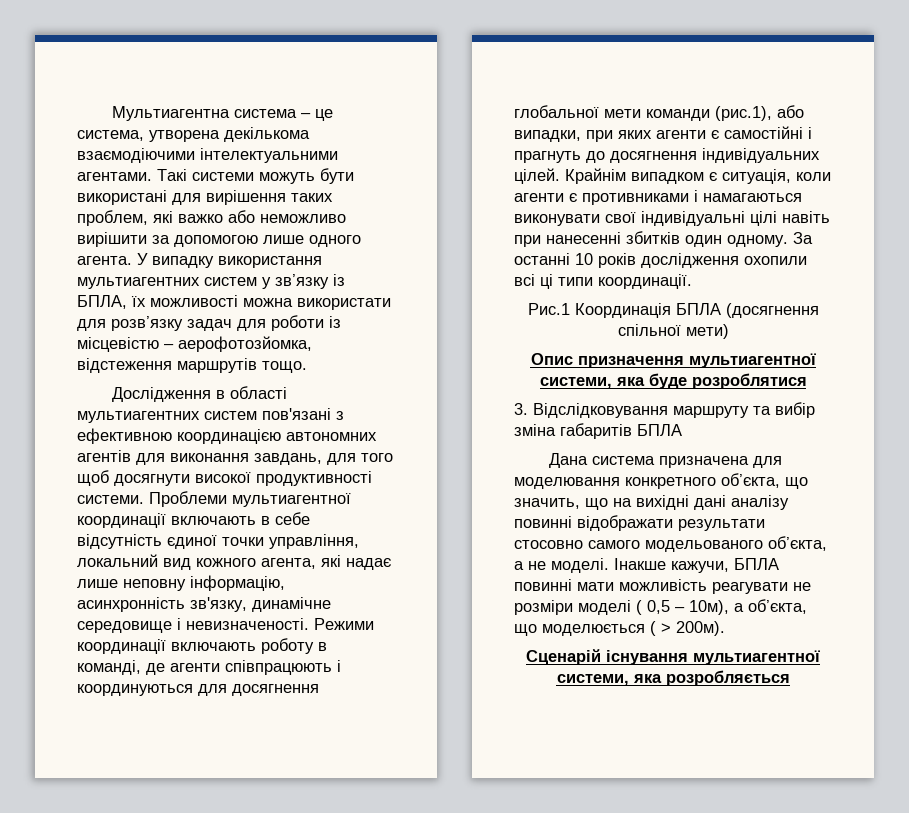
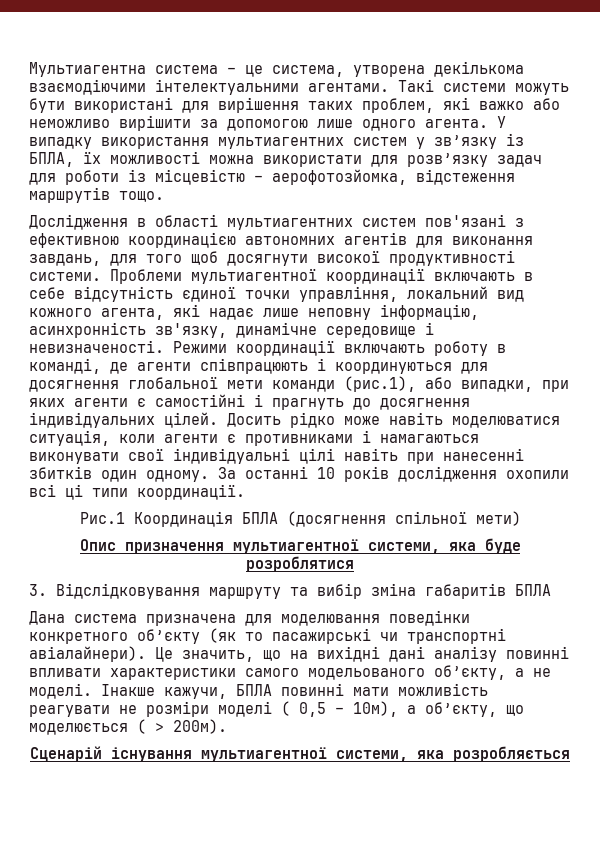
[565,168,717,184] Крайнім випадком є -> [227,412,560,428] Досить рідко може навіть моделюватися
[625,473,808,489] конкретного об’єкта, що -> [389,610,470,626] [29,628,506,644] [29,646,173,662] поведінки конкретного об’єкту (як то пасажирські чи транспортні авіалайнери). Це
[577,515,765,531] [514,540,583,549] відображати результати стосовно -> [29,668,236,680] впливати характеристики
[768,536,827,551] об’єкта, -> [434,665,506,680] об’єкту,
[748,599,807,614] об’єкта, -> [425,702,497,717] об’єкту,

